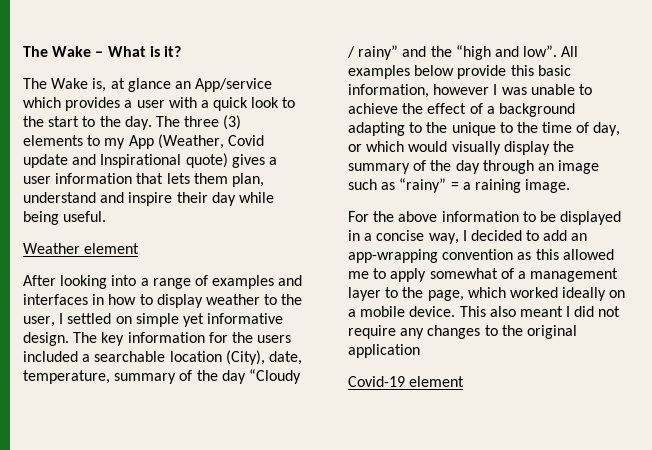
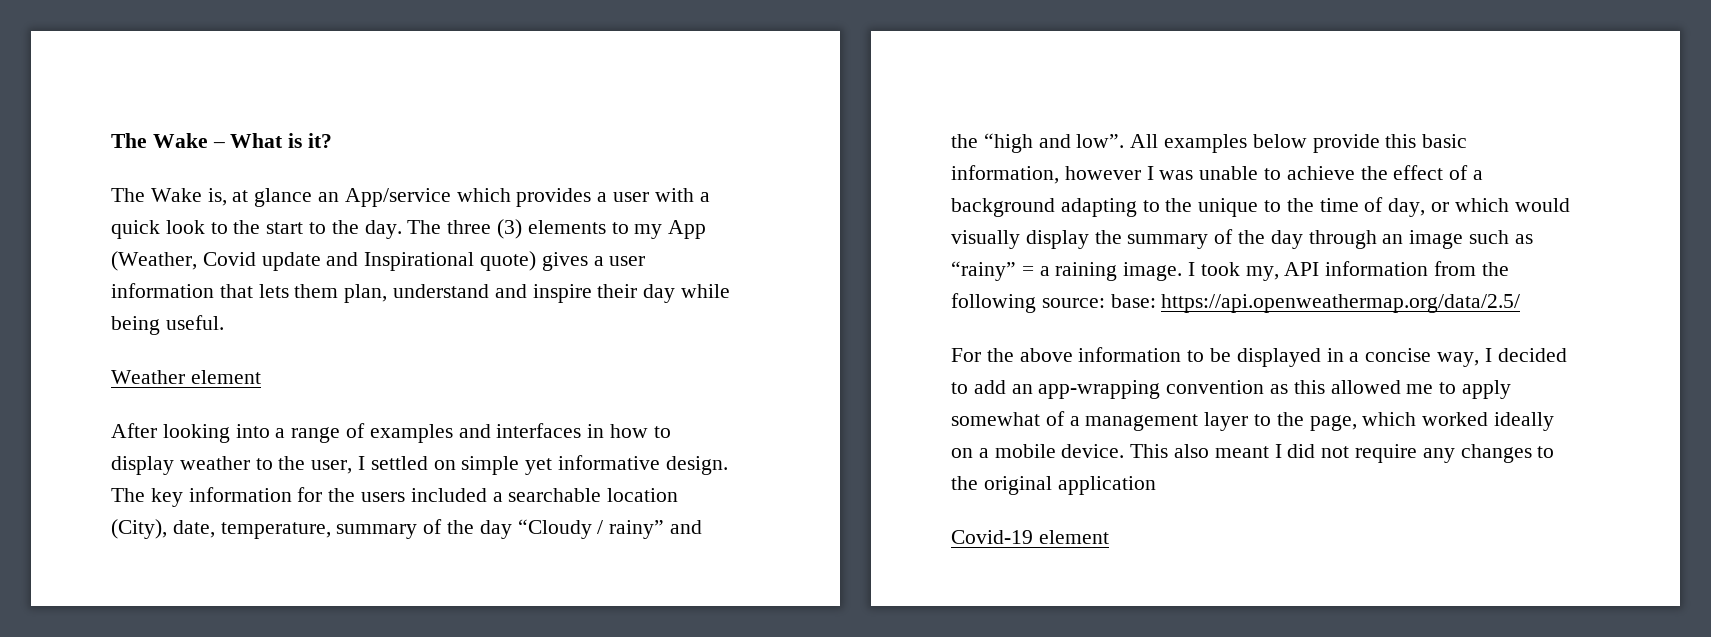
(571, 186) none -> [1188,261,1509,281] [951,293,1521,313] I took my, API information from the following source: base: https://api.openweathermap.org/data/2.5/

